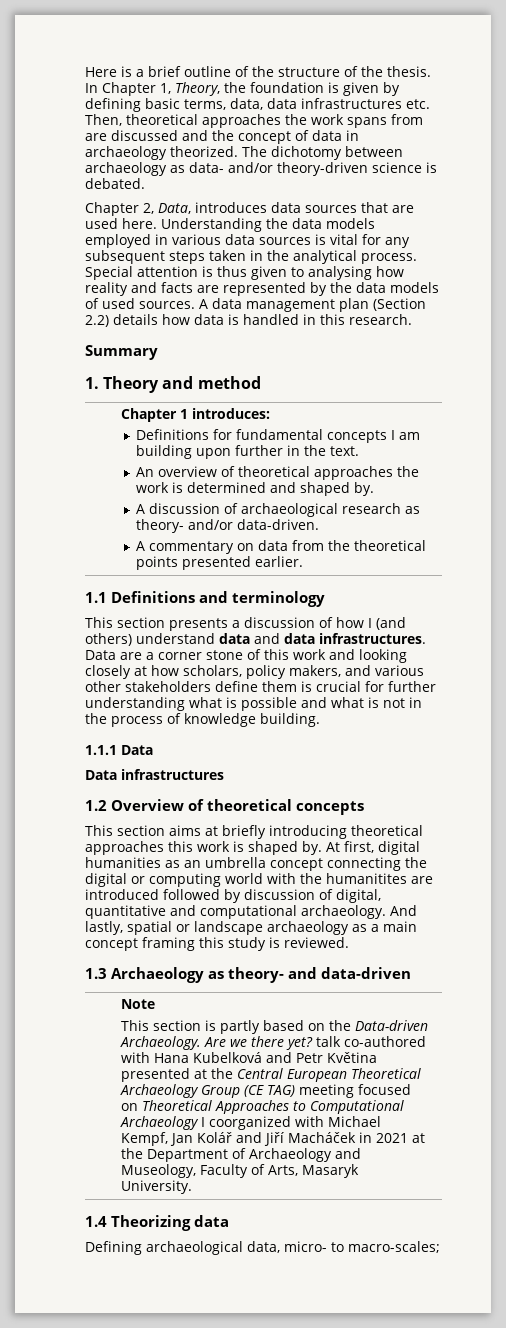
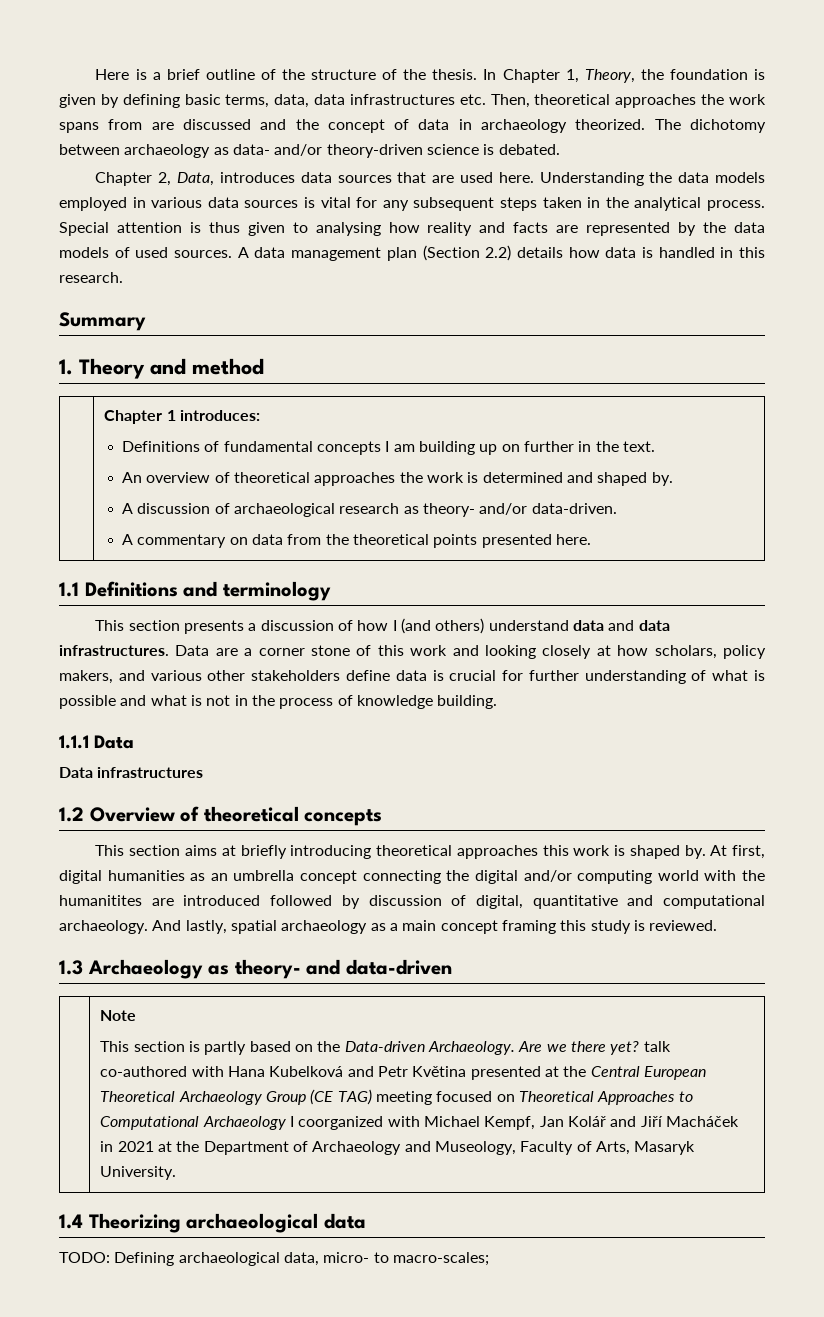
[212,429,232,440] for -> [204,441,220,452] of
[195,448,231,459] upon -> [479,444,520,455] up on
[254,556,303,567] earlier. -> [555,534,591,545] here.
[262,681,297,692] them -> [395,670,427,681] data
(185, 704) none -> [691,670,707,681] of
[131,876,145,884] or -> [523,870,572,882] and/or
[176,921,263,935] or landscape -> (277, 927) none
(192, 1223) none -> [186,1213,319,1233] archaeological
(230, 1221) none -> [59,1252,110,1263] TODO:

